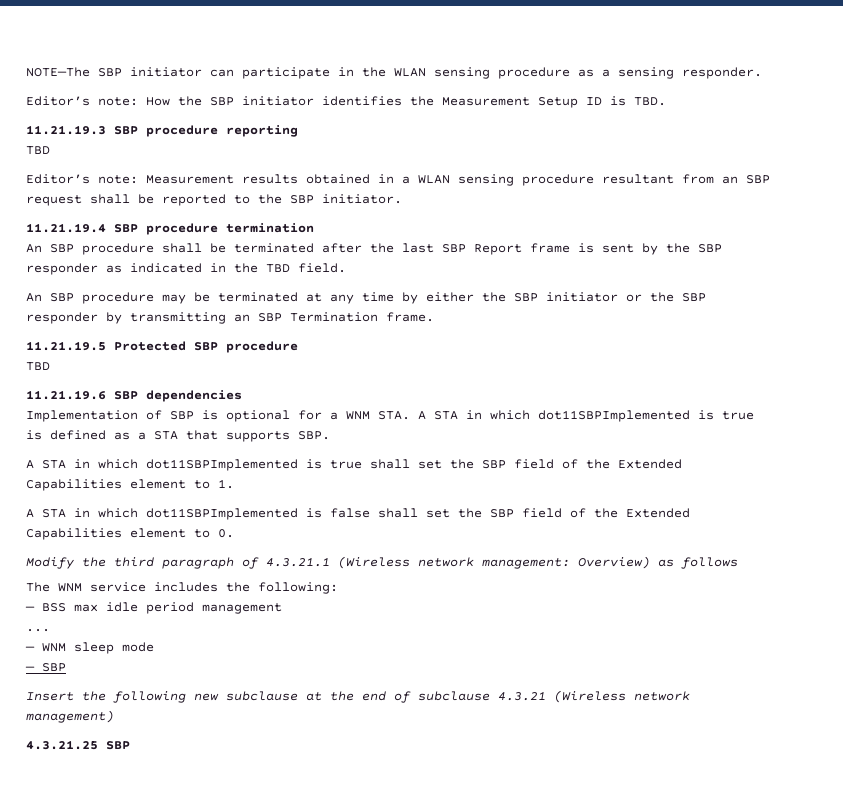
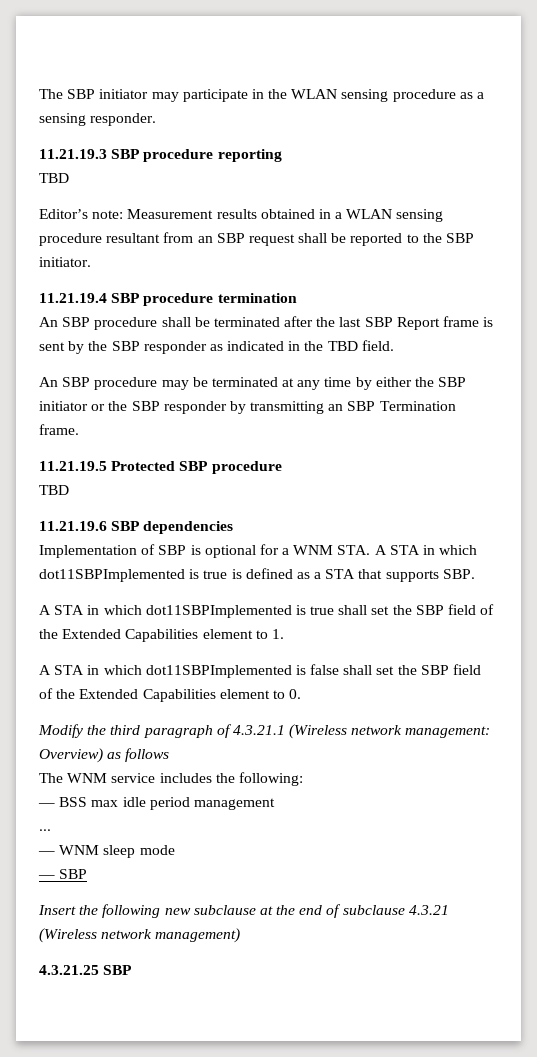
[26,67,234,77] NOTE—The SBP initiator can -> [39,89,179,102] The SBP initiator may
[26,96,666,108] // Editor’s note: How the SBP initiator identifies the Measurement Setup ID is TBD. -> (157, 119) none

